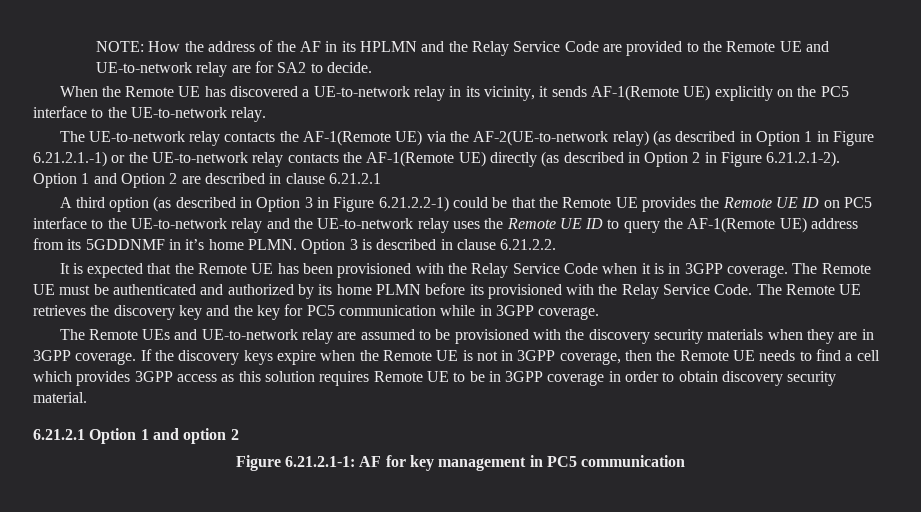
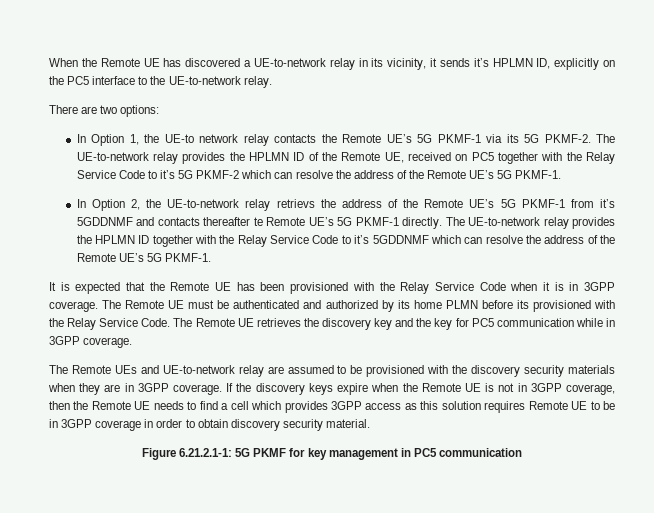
[96,40,829,56] [96,61,373,77] NOTE: How the address of the AF in its HPLMN and the Relay Service Code are provided to the Remote UE and UE-to-network relay are for SA2 to decide. // -> (49, 62) none
[590,85,711,101] AF-1(Remote UE) -> [473,58,551,69] it’s HPLMN ID,
[59,130,874,146] [33,151,841,167] [33,173,381,188] [59,196,872,212] [33,217,859,233] [33,238,557,254] The UE-to-network relay contacts the AF-1(Remote UE) via the AF-2(UE-to-network relay) (as described in Option 1 in Figure 6.21.2.1.-1) or the UE-to-network relay contacts the AF-1(Remote UE) directly (as described in Option 2 in Figure 6.21.2.1-2). Option 1 and Option 2 are described in clause 6.21.2.1 // A third option (as described in Option 3 in Figure 6.21.2.2-1) could be that the Remote UE provides the Remote UE ID on PC5 interface to the UE-to-network relay and the UE-to-network relay uses the Remote UE ID to query the AF-1(Remote UE) address from its 5GDDNMF in it’s home PLMN. Option 3 is described in clause 6.21.2.2. -> [49,105,160,117] [76,134,615,146] [76,152,615,164] [76,170,562,179] [76,199,615,211] [76,217,615,229] [76,235,615,247] [76,253,211,262] There are two options: // In Option 1, the UE-to network relay contacts the Remote UE’s 5G PKMF-1 via its 5G PKMF-2. The UE-to-network relay provides the HPLMN ID of the Remote UE, received on PC5 together with the Relay Service Code to it’s 5G PKMF-2 which can resolve the address of the Remote UE’s 5G PKMF-1. // In Option 2, the UE-to-network relay retrievs the address of the Remote UE’s 5G PKMF-1 from it’s 5GDDNMF and contacts thereafter te Remote UE’s 5G PKMF-1 directly. The UE-to-network relay provides the HPLMN ID together with the Relay Service Code to it’s 5GDDNMF which can resolve the address of the Remote UE’s 5G PKMF-1.
[33,428,239,444] // 6.21.2.1 Option 1 and option 2 -> (370, 423) none
[359,456,382,467] AF -> [235,448,287,457] 5G PKMF

